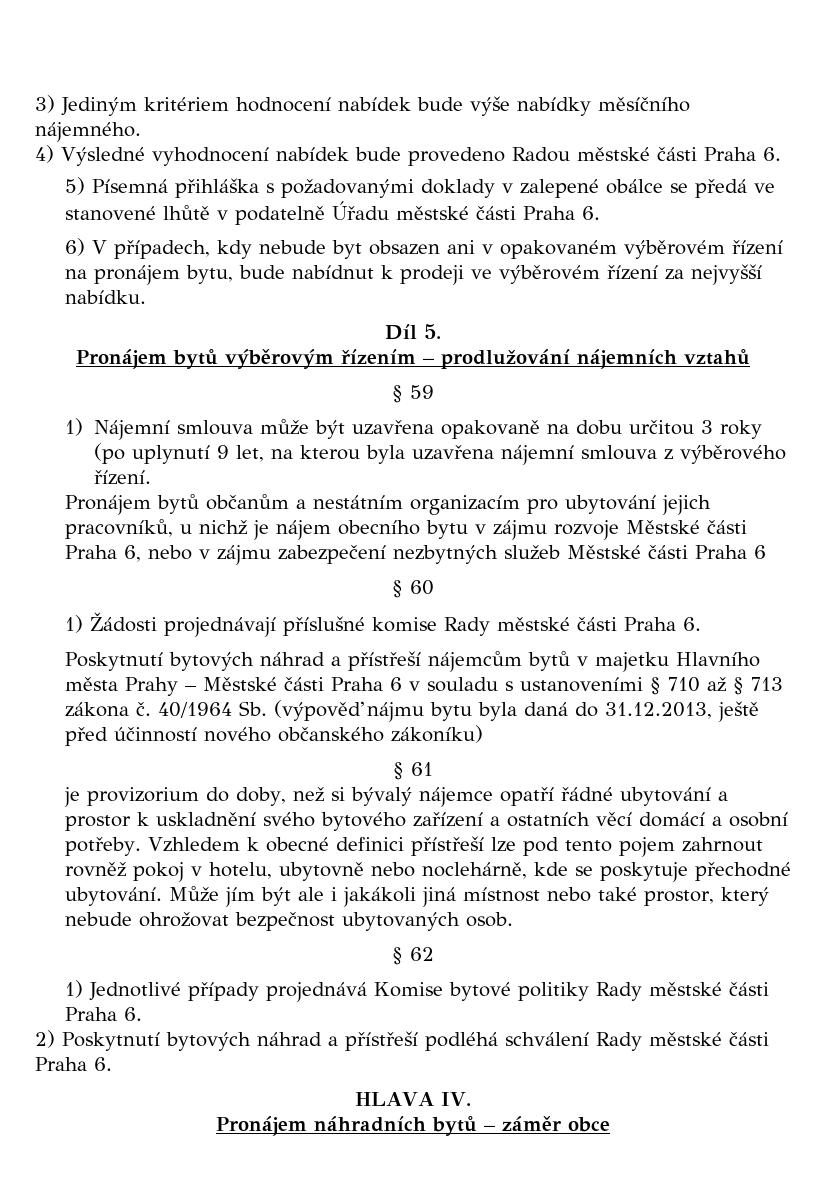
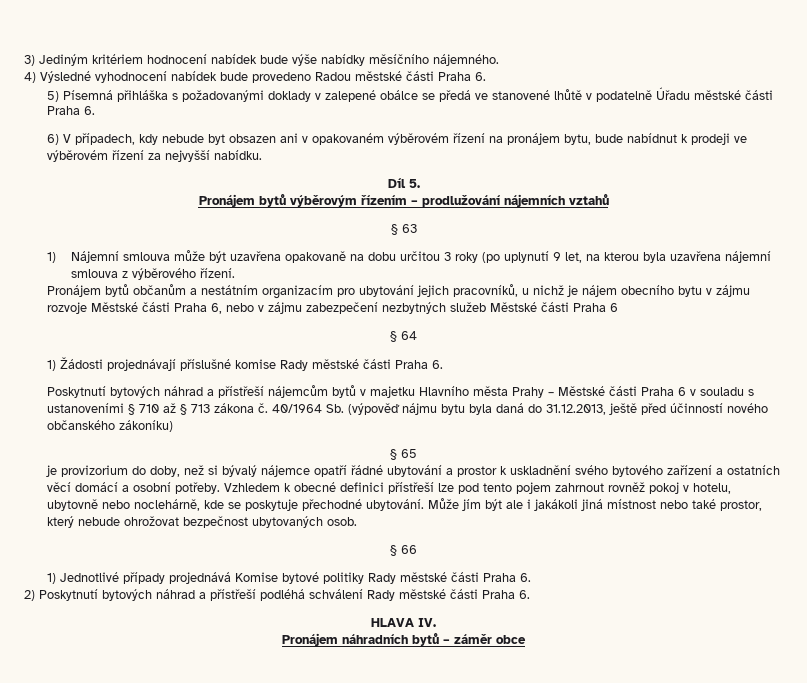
[410,385,434,399] 59 -> [401,224,417,233] 63
[410,580,434,595] 60 -> [401,331,417,340] 64
[411,762,433,776] 61 -> [401,449,417,458] 65
[410,947,434,961] 62 -> [401,545,417,554] 66

